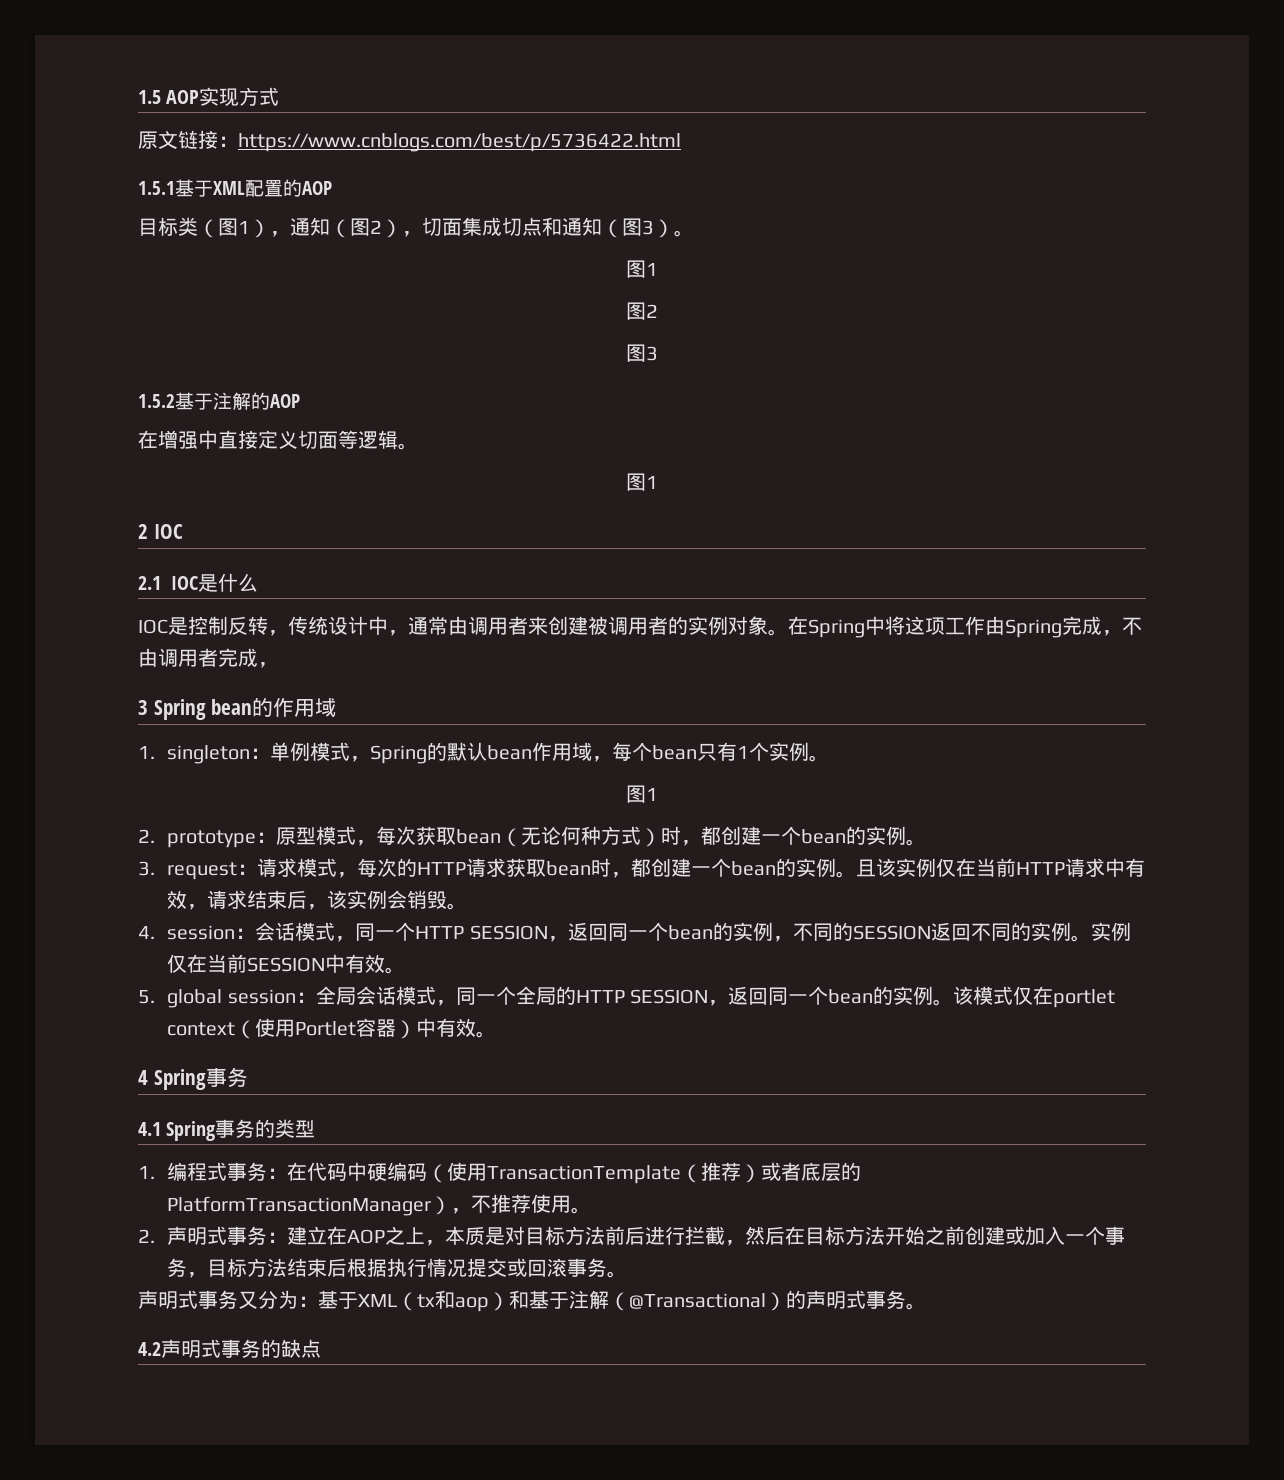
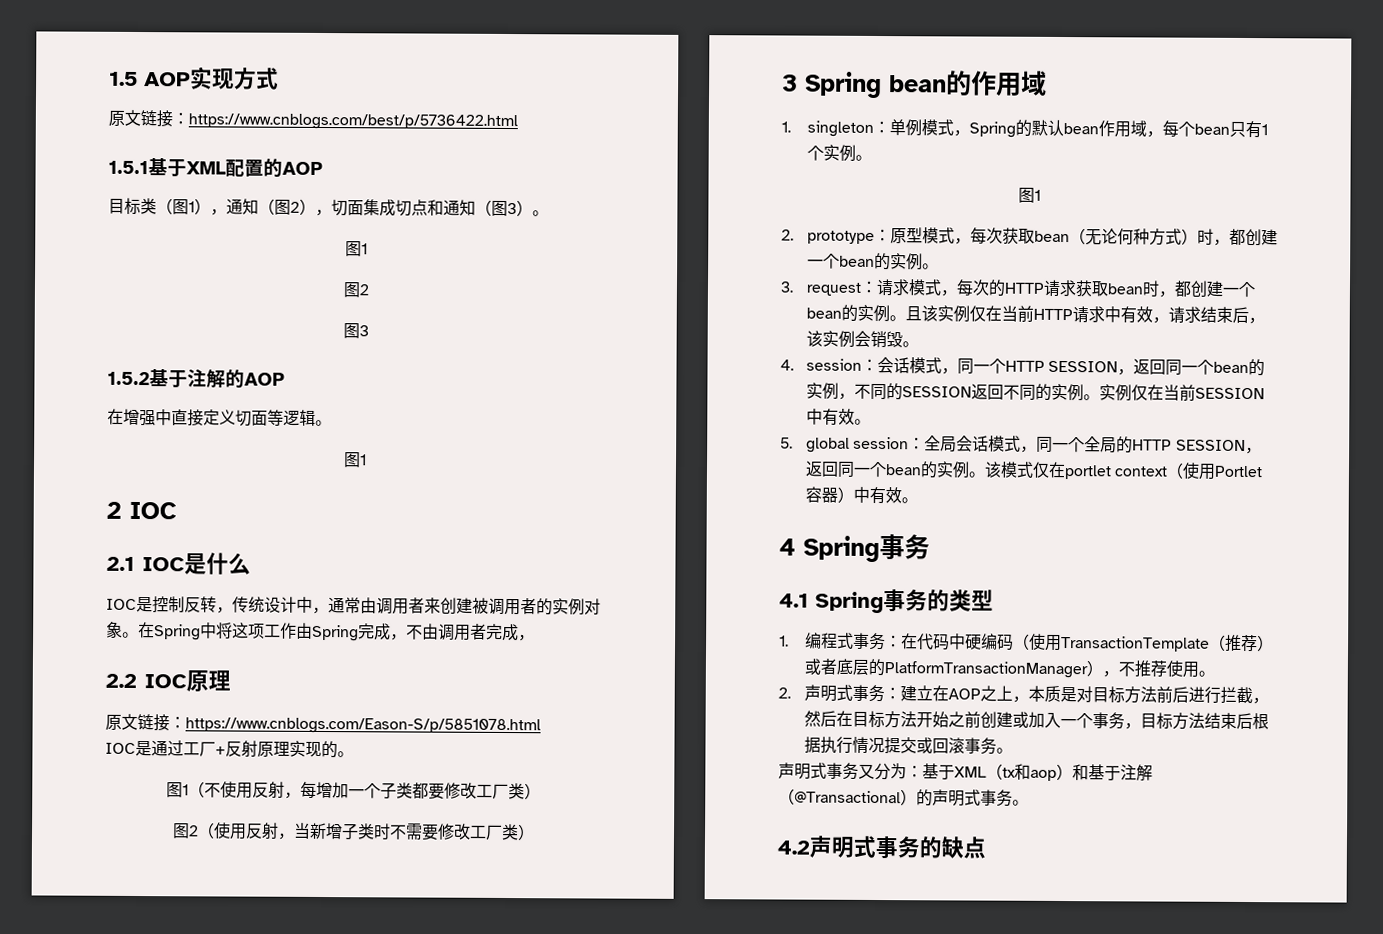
(278, 665) none -> [105,670,231,692] [105,713,541,735] [105,740,354,759] [166,781,541,800] [171,822,535,841] // 2.2 IOC原理 // 原文链接：https://www.cnblogs.com/Eason-S/p/5851078.html // IOC是通过工厂+反射原理实现的。 // 图1（不使用反射，每增加一个子类都要修改工厂类） // 图2（使用反射，当新增子类时不需要修改工厂类）

